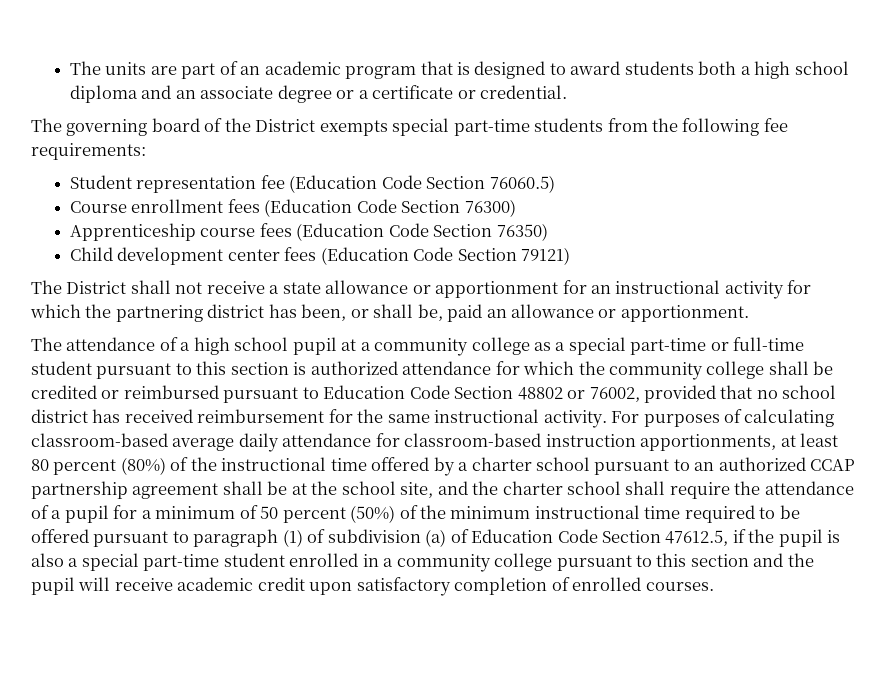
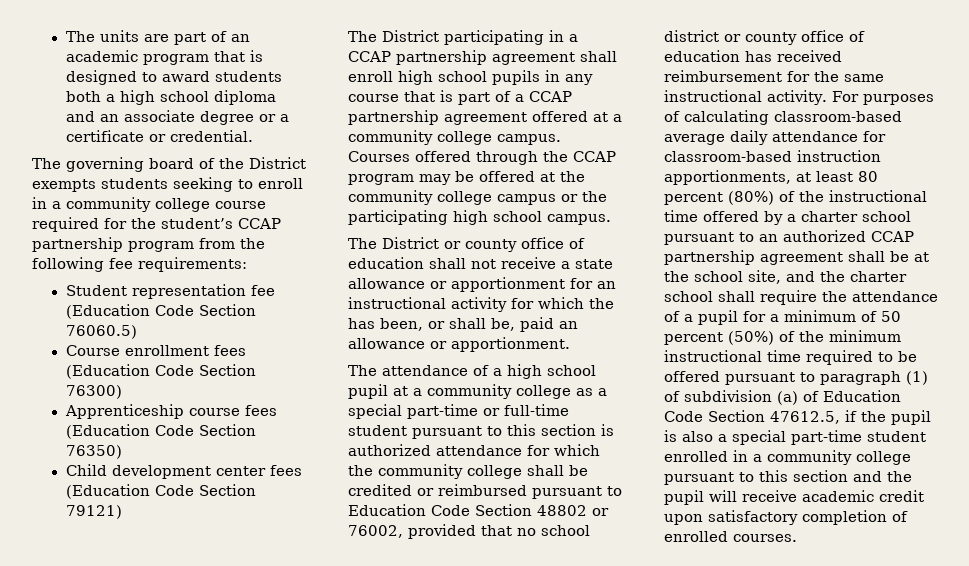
[392,118,604,136] special part-time students -> [101,177,303,192] [32,197,266,212] [32,217,281,232] [32,237,194,252] students seeking to enroll in a community college course required for the student’s CCAP partnership program
(127, 287) none -> [444,30,578,45] [348,50,617,65] [348,70,593,85] [348,90,572,105] [348,110,622,125] [348,130,561,145] [348,151,616,165] [348,171,585,185] [348,190,607,205] [348,210,611,225] [348,237,585,252] [348,257,424,269] participating in a CCAP partnership agreement shall enroll high school pupils in any course that is part of a CCAP partnership agreement offered at a community college campus. Courses offered through the CCAP program may be offered at the community college campus or the participating high school campus. // The District or county office of education
[115,304,265,322] partnering district -> (614, 303) none
(88, 416) none -> [724,30,865,45] [664,50,740,62] or county office of education

